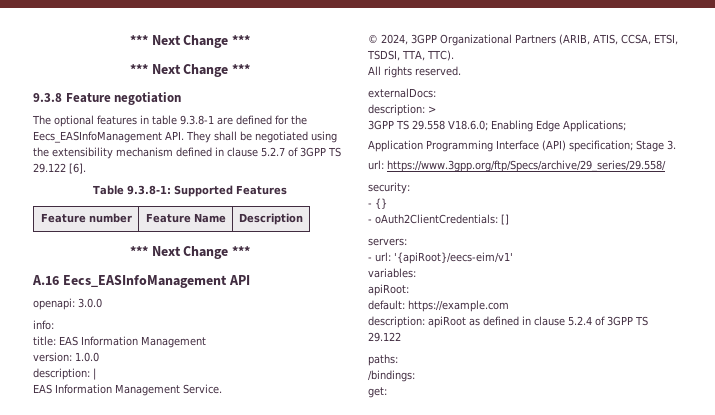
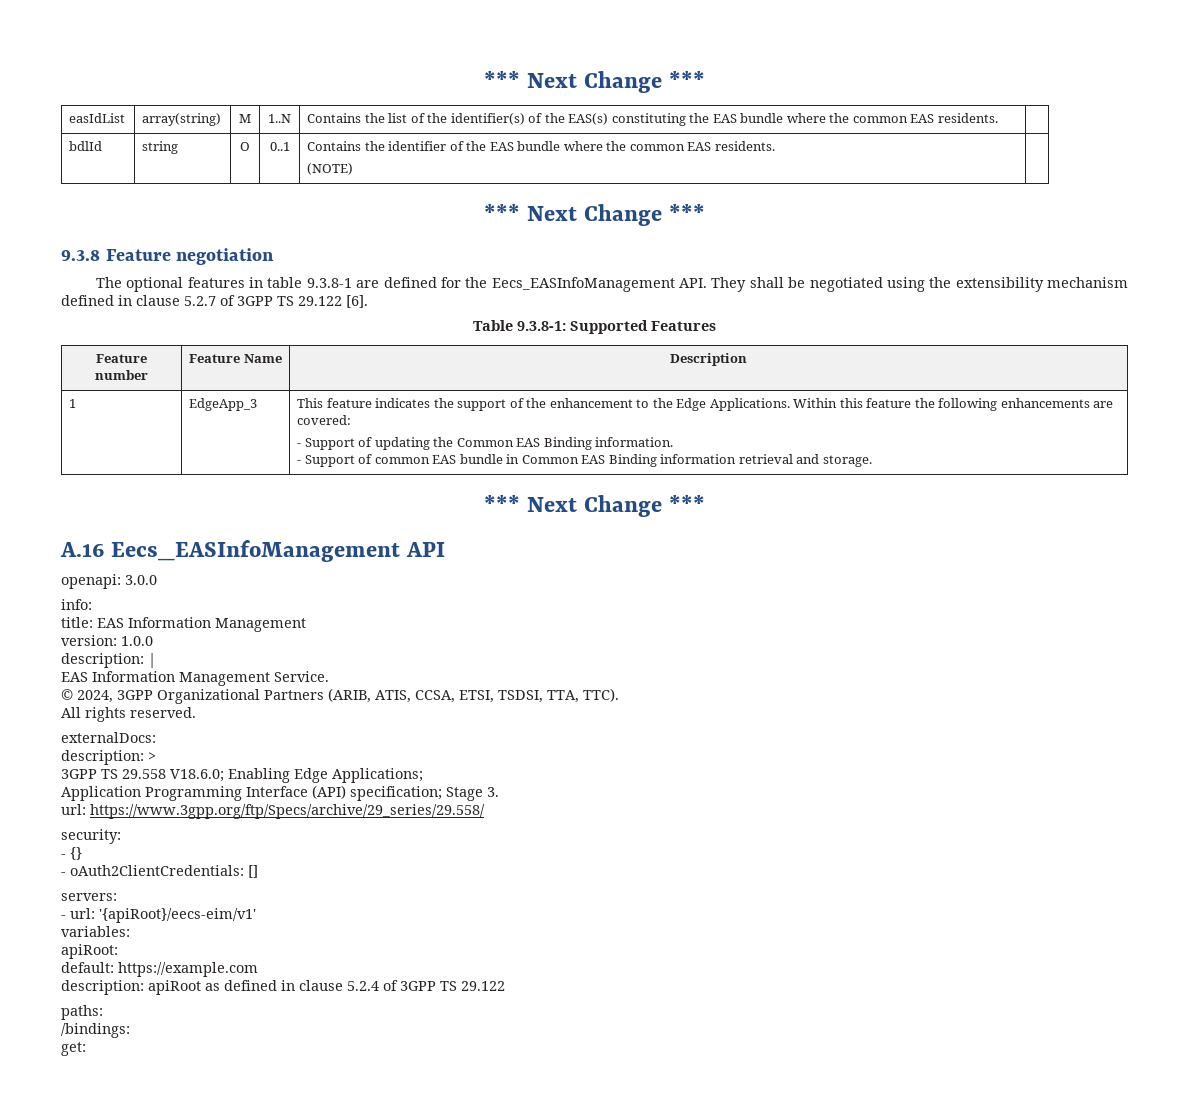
[129,35,251,48] *** Next Change *** -> [484,71,705,93] [69,113,126,123] [142,113,222,126] [239,114,251,123] [268,114,291,123] [307,113,998,126] [69,141,103,151] [142,141,179,154] [240,142,250,151] [269,142,290,151] [307,141,775,151] [307,163,354,175] *** Next Change *** // easIdList | array(string) | M | 1..N | Contains the list of the identifier(s) of the EAS(s) constituting the EAS bundle where the common EAS residents. | // bdlId | string | O | 0..1 | Contains the identifier of the EAS bundle where the common EAS residents. // (NOTE) |
(303, 219) none -> [69,399,77,408] [189,398,258,411] [297,398,1114,411] [297,415,352,425] [297,437,674,450] [297,454,872,467] // 1 | EdgeApp_3 | This feature indicates the support of the enhancement to the Edge Applications. Within this feature the following enhancements are covered: // - Support of updating the Common EAS Binding information. // - Support of common EAS bundle in Common EAS Binding information retrieval and storage.

